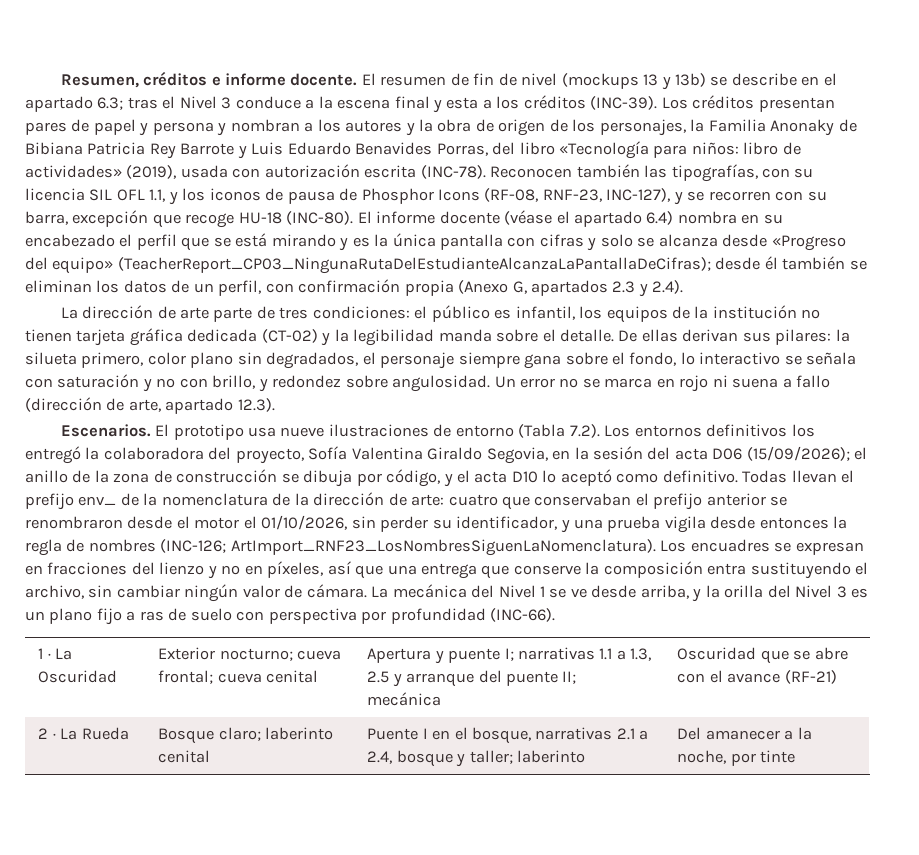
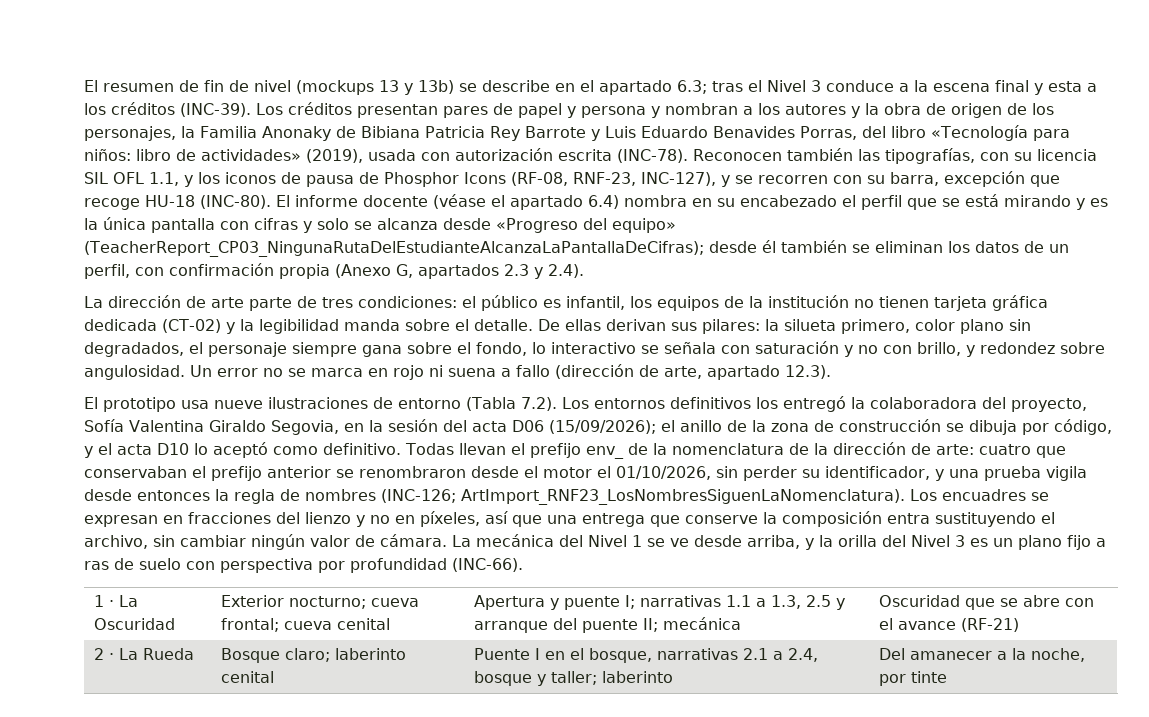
[60,71,358,88] Resumen, créditos e informe docente. -> (84, 86) none
[60,424,151,437] Escenarios. -> (831, 372) none

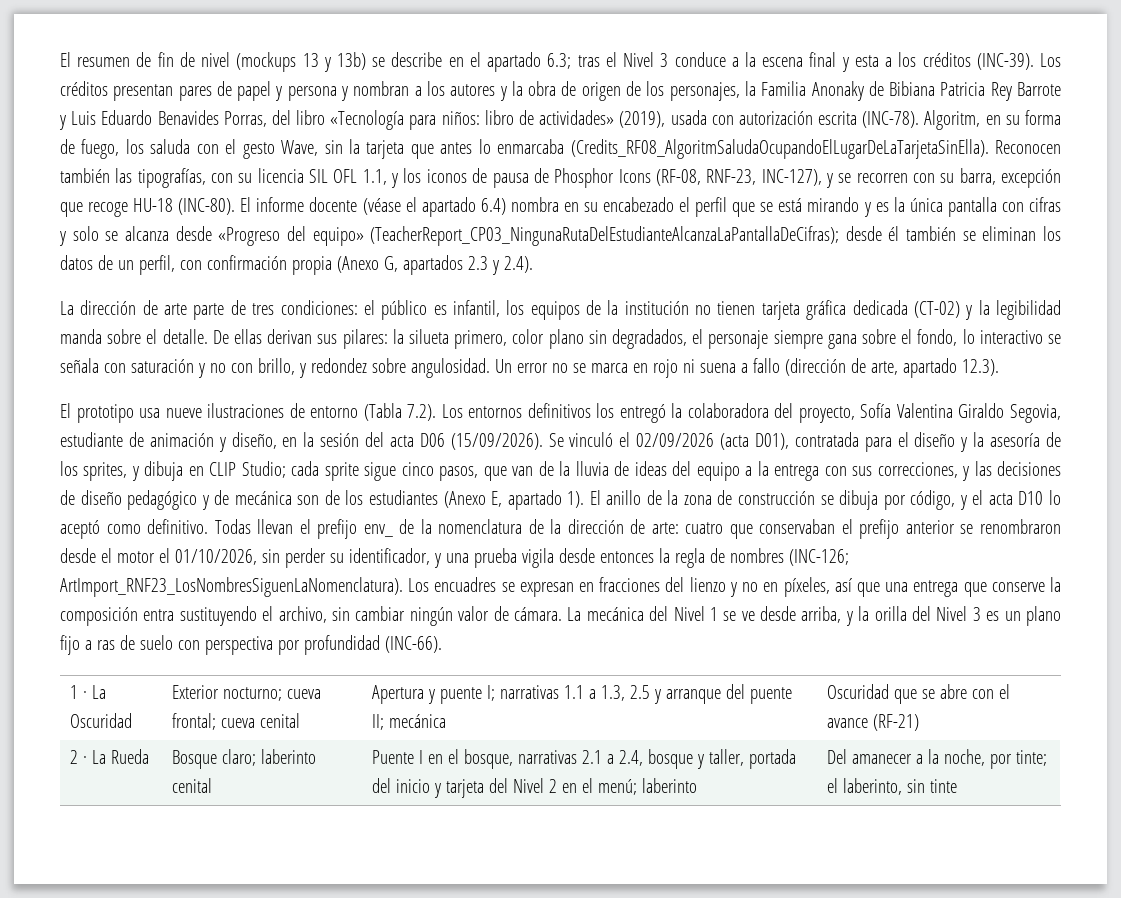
(688, 156) none -> [924,110,1061,130] [60,139,989,159] Algoritm, en su forma de fuego, los saluda con el gesto Wave, sin la tarjeta que antes lo enmarcaba (Credits_RF08_AlgoritmSaludaOcupandoElLugarDeLaTarjetaSinElla).
(339, 427) none -> [60,432,277,452] estudiante de animación y diseño,
[548,420,675,434] (15/09/2026); el -> [450,432,1061,452] [60,461,1061,481] [60,490,601,510] (15/09/2026). Se vinculó el 02/09/2026 (acta D01), contratada para el diseño y la asesoría de los sprites, y dibuja en CLIP Studio; cada sprite sigue cinco pasos, que van de la lluvia de ideas del equipo a la entrega con sus correcciones, y las decisiones de diseño pedagógico y de mecánica son de los estudiantes (Anexo E, apartado 1). El
[551,671,598,685] taller; -> [708,749,796,769] [371,778,637,798] taller, portada del inicio y tarjeta del Nivel 2 en el menú;
(907, 680) none -> [1015,750,1047,766] [826,778,925,795] tinte; el laberinto, sin

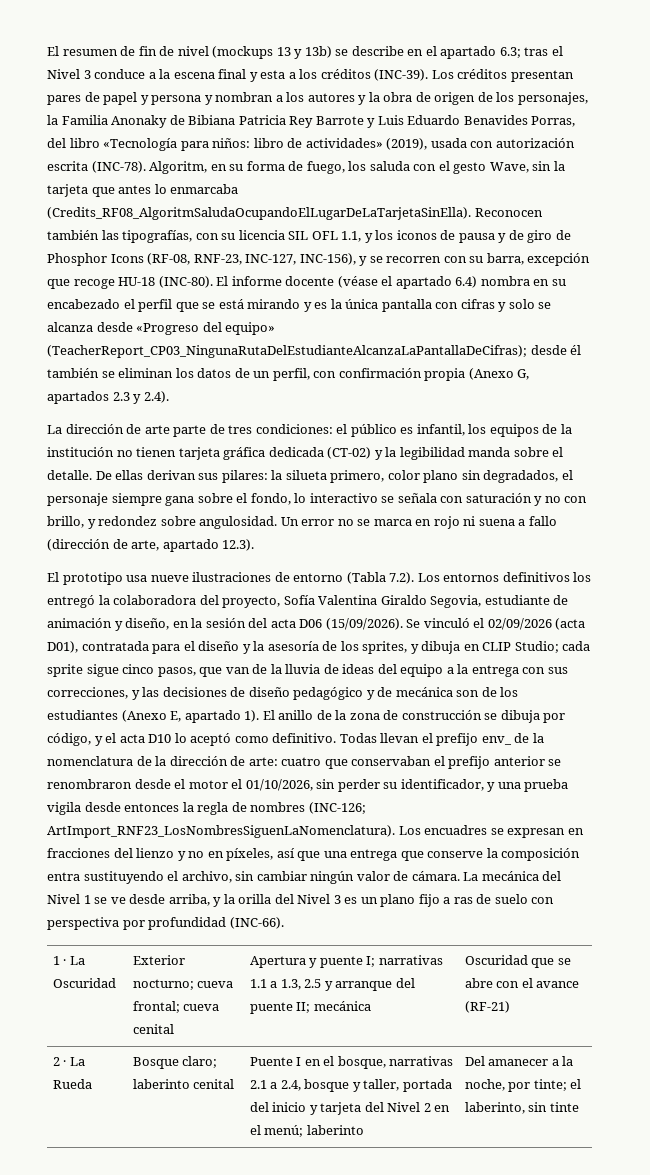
(529, 180) none -> [498,230,553,243] y de giro
[761,169,822,186] INC-127), -> [245,253,356,265] INC-127, INC-156),

